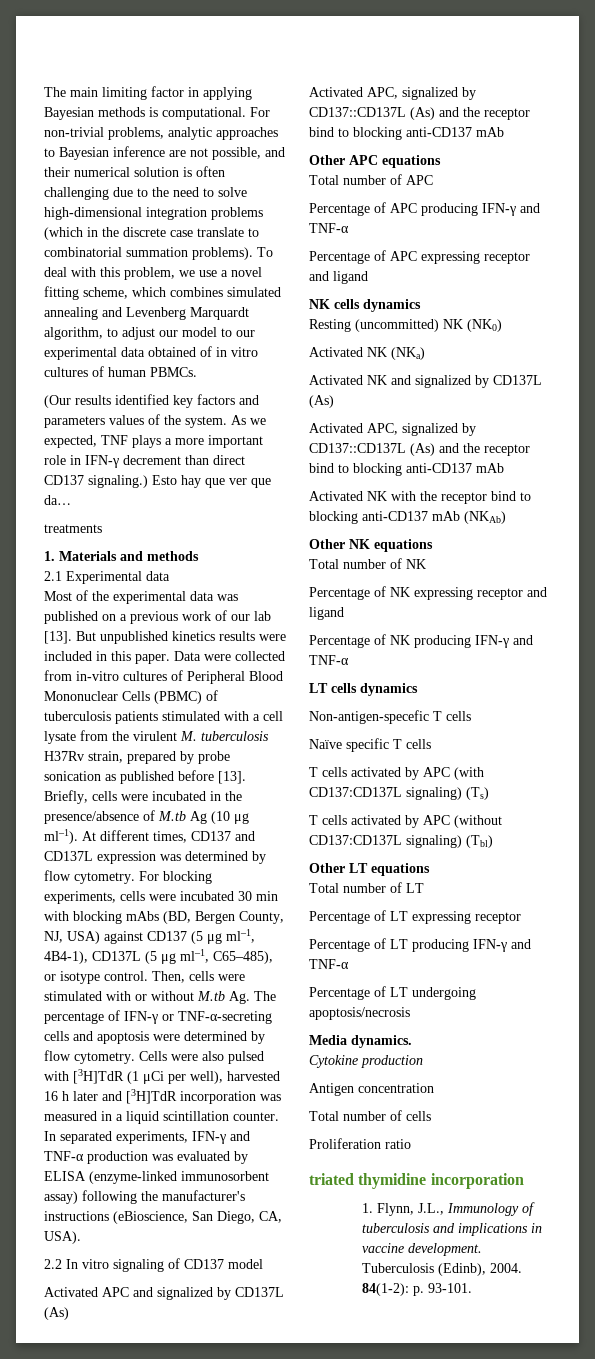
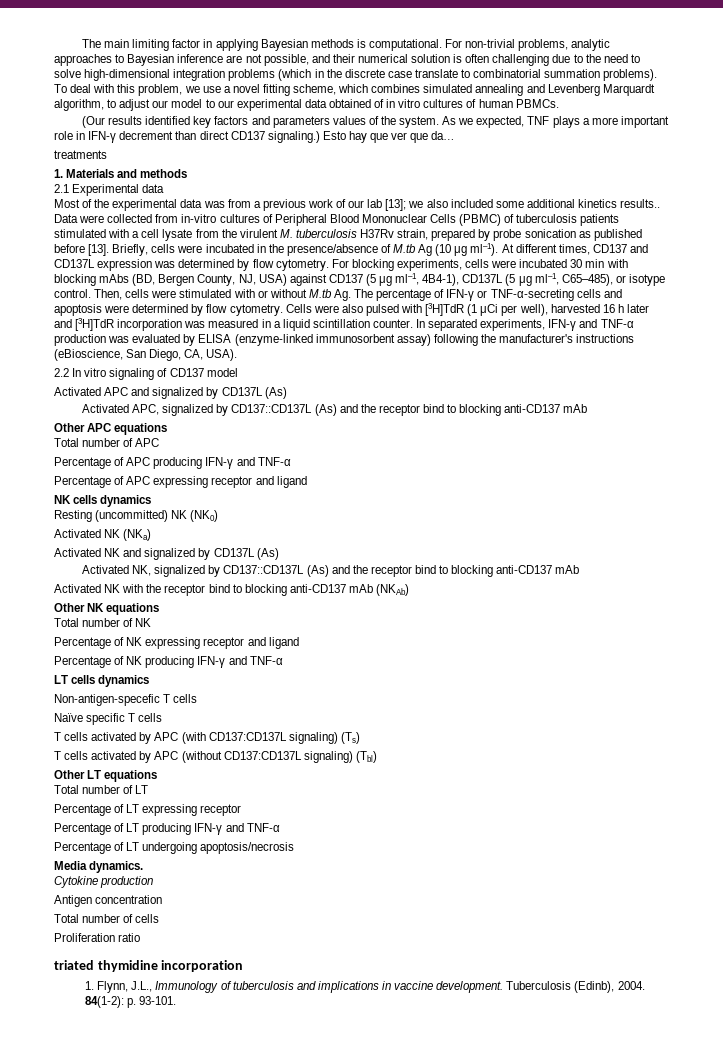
[44,611,116,624] published on -> [227,199,251,208] from
[44,631,286,644] [44,651,170,664] [13]. But unpublished kinetics results were included in this paper. -> [385,199,661,211] [13]; we also included some additional kinetics results..
[367,423,398,435] APC, -> [132,565,152,576] NK,

